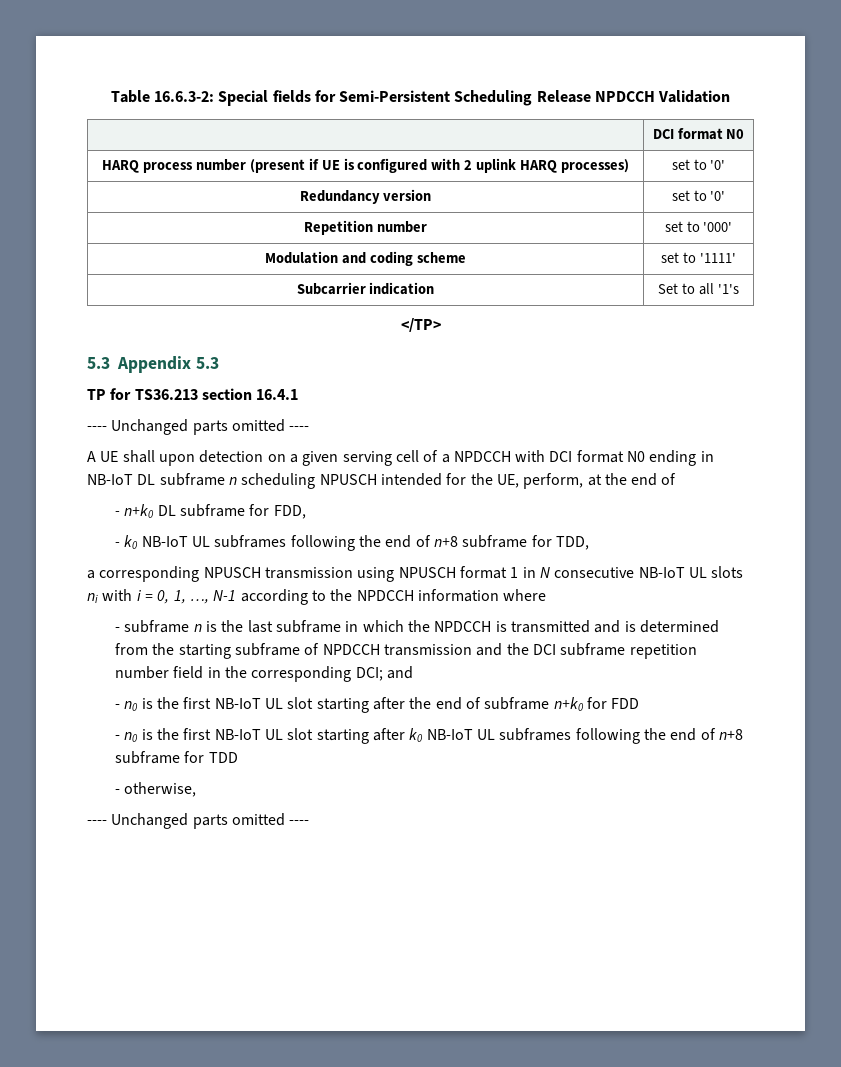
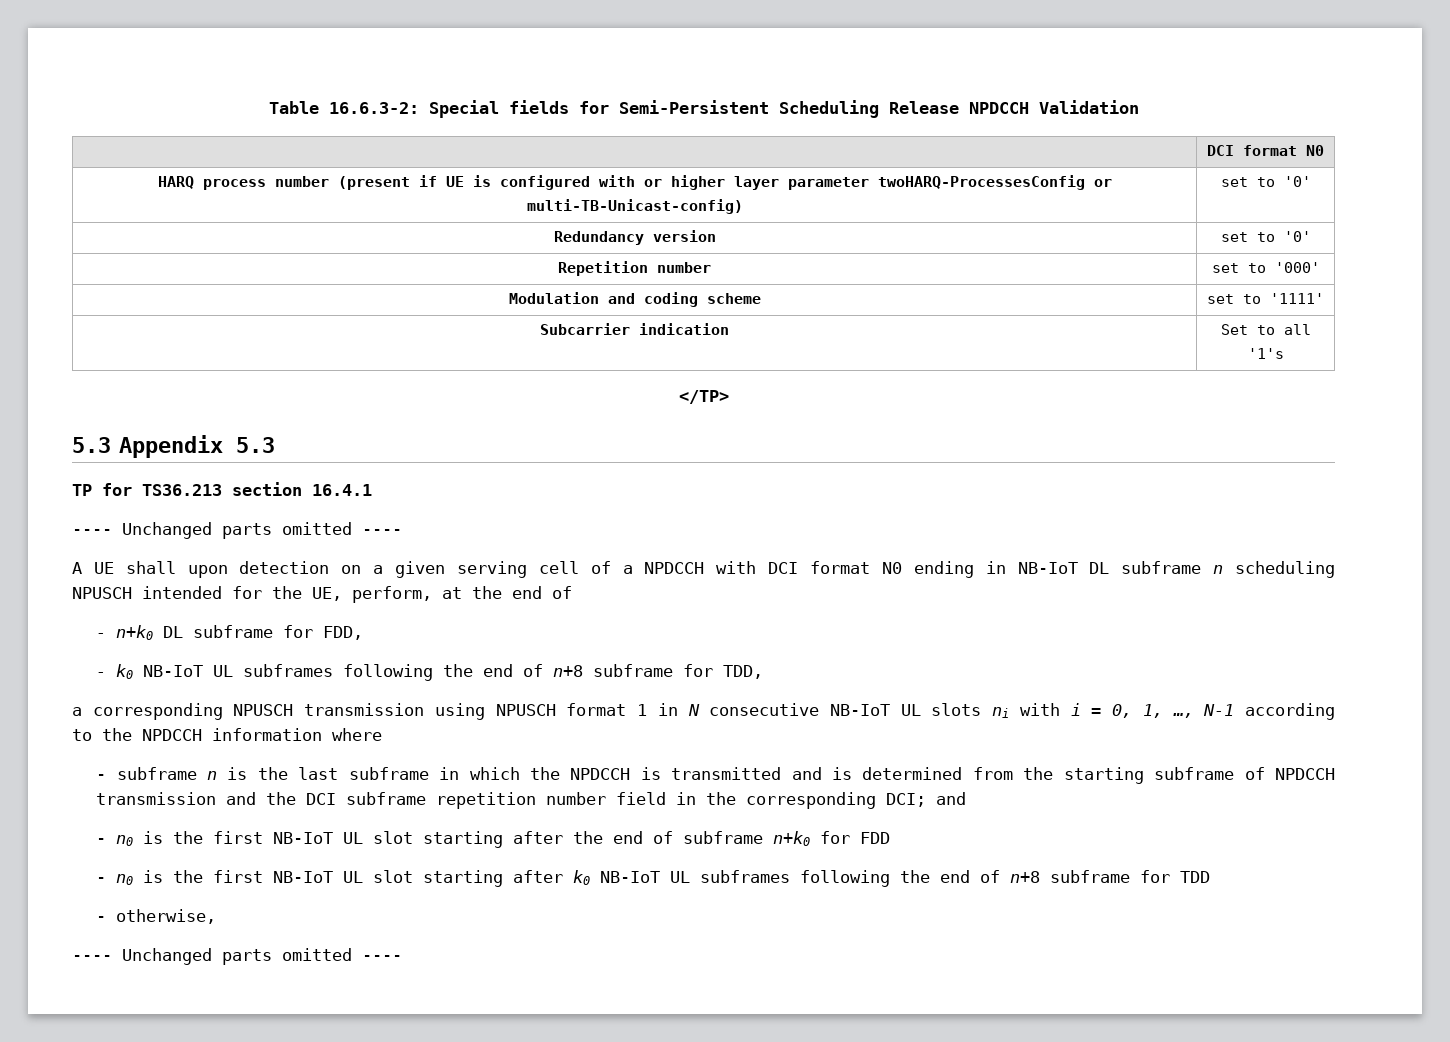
[464,158,629,173] 2 uplink HARQ processes) -> [643,175,1112,190] [526,199,743,214] or higher layer parameter twoHARQ-ProcessesConfig or multi-TB-Unicast-config)

